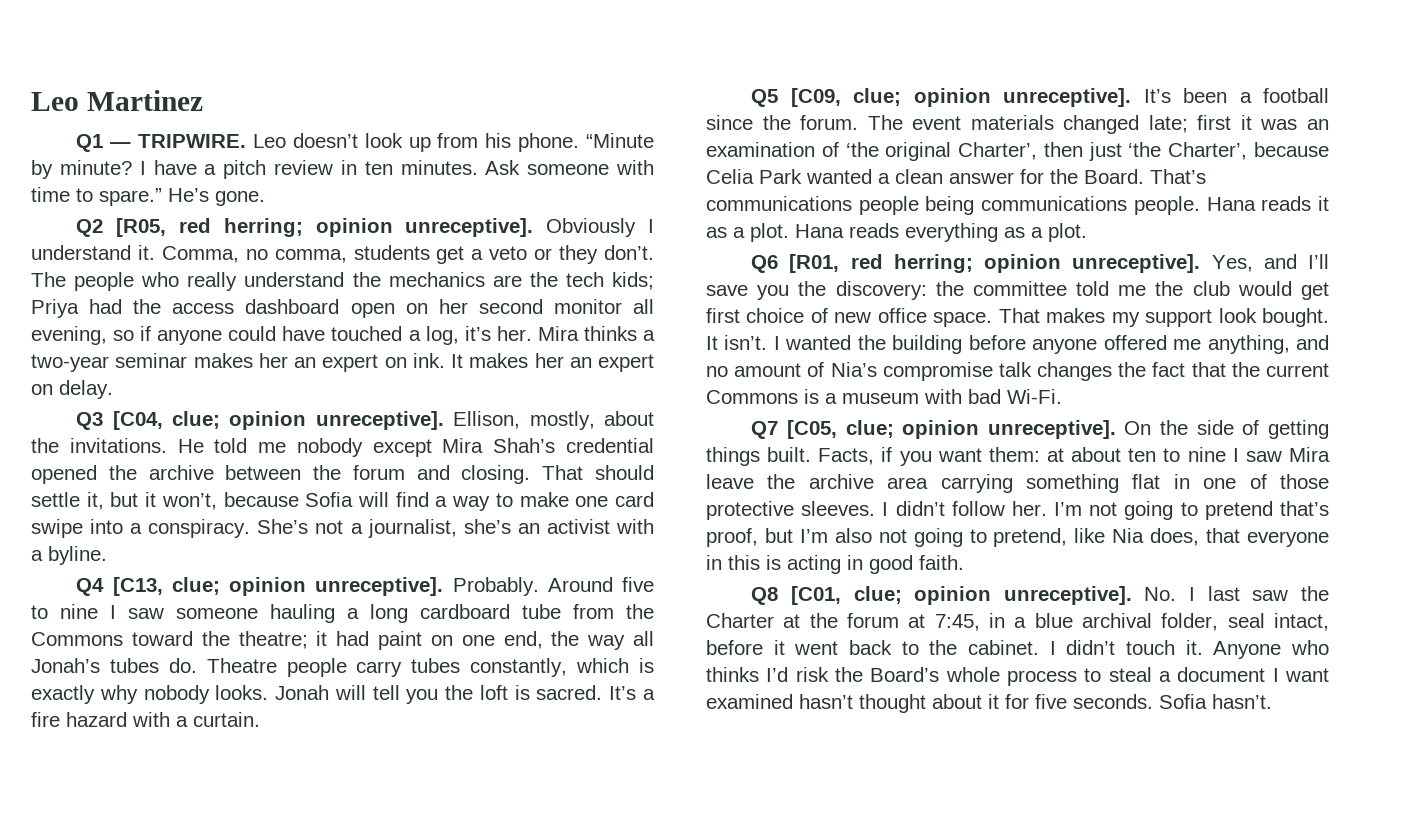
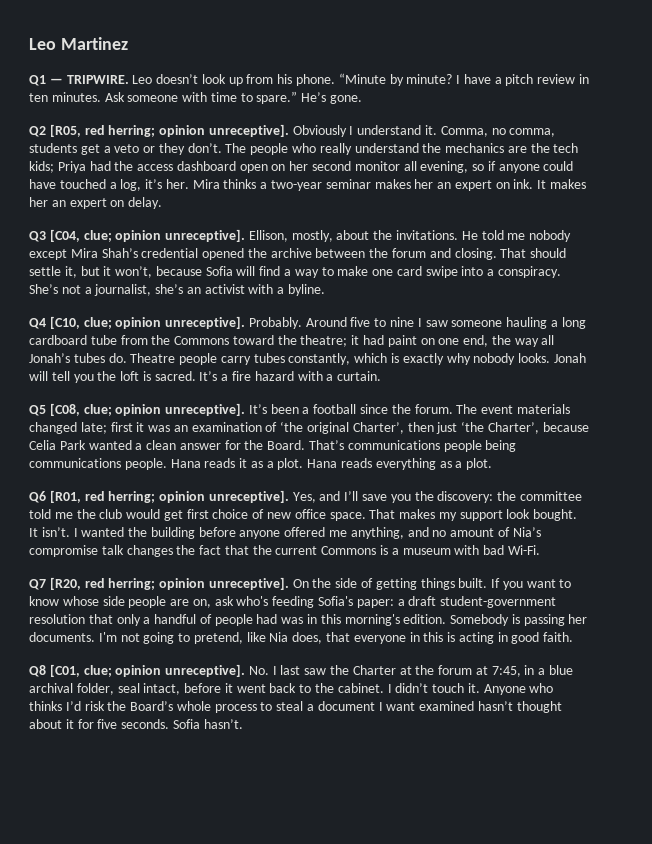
[112,577,163,596] [C13, -> [49,316,80,329] [C10,
[790,88,841,107] [C09, -> [49,403,80,416] [C08,
[786,420,894,439] [C05, clue; -> [49,577,156,590] [R20, red herring;
[818,447,1330,466] [706,474,1329,493] [706,501,1329,520] [706,528,872,547] Facts, if you want them: at about ten to nine I saw Mira leave the archive area carrying something flat in one of those protective sleeves. I didn’t follow her. I’m not going to pretend that’s proof, but I’m also -> [491,578,572,590] [29,596,557,608] [29,614,588,626] [29,632,117,642] If you want to know whose side people are on, ask who's feeding Sofia's paper: a draft student-government resolution that only a handful of people had was in this morning's edition. Somebody is passing her documents. I'm

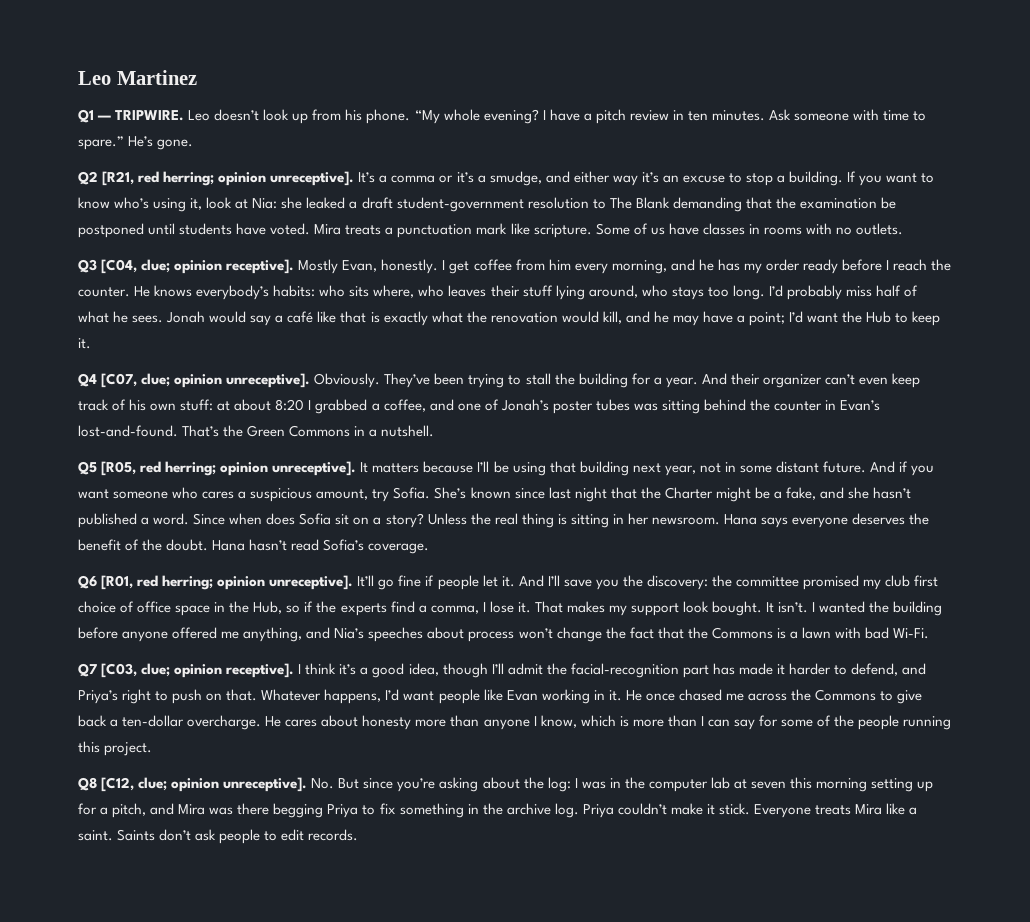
[338,73,453,86] “Minute by minute? -> [414,109,539,124] “My whole evening?
(46, 131) none -> [102,171,935,186] [78,197,896,212] [78,223,904,238] [78,259,952,274] [78,285,919,300] [78,311,941,326] [78,338,91,349] [78,373,921,388] [78,399,881,414] [78,425,435,437] [78,461,97,475] [R21, red herring; opinion unreceptive]. It’s a comma or it’s a smudge, and either way it’s an excuse to stop a building. If you want to know who’s using it, look at Nia: she leaked a draft student-government resolution to The Blank demanding that the examination be postponed until students have voted. Mira treats a punctuation mark like scripture. Some of us have classes in rooms with no outlets. // Q3 [C04, clue; opinion receptive]. Mostly Evan, honestly. I get coffee from him every morning, and he has my order ready before I reach the counter. He knows everybody’s habits: who sits where, who leaves their stuff lying around, who stays too long. I’d probably miss half of what he sees. Jonah would say a café like that is exactly what the renovation would kill, and he may have a point; I’d want the Hub to keep it. // Q4 [C07, clue; opinion unreceptive]. Obviously. They’ve been trying to stall the building for a year. And their organizer can’t even keep track of his own stuff: at about 8:20 I grabbed a coffee, and one of Jonah’s poster tubes was sitting behind the counter in Evan’s lost-and-found. That’s the Green Commons in a nutshell. // Q5
[292,125,556,137] [29,143,579,155] [29,161,574,173] [29,179,587,191] [29,197,163,209] [29,229,572,242] [29,248,567,260] [29,266,562,278] [29,284,326,296] [29,316,586,329] [29,335,555,347] [29,353,586,365] [29,371,382,383] [29,403,570,416] [29,421,589,434] [29,440,517,452] [29,458,493,470] Obviously I understand it. Comma, no comma, students get a veto or they don’t. The people who really understand the mechanics are the tech kids; Priya had the access dashboard open on her second monitor all evening, so if anyone could have touched a log, it’s her. Mira thinks a two-year seminar makes her an expert on ink. It makes her an expert on delay. // Q3 [C04, clue; opinion unreceptive]. Ellison, mostly, about the invitations. He told me nobody except Mira Shah’s credential opened the archive between the forum and closing. That should settle it, but it won’t, because Sofia will find a way to make one card swipe into a conspiracy. She’s not a journalist, she’s an activist with a byline. // Q4 [C10, clue; opinion unreceptive]. Probably. Around five to nine I saw someone hauling a long cardboard tube from the Commons toward the theatre; it had paint on one end, the way all Jonah’s tubes do. Theatre people carry tubes constantly, which is exactly why nobody looks. Jonah will tell you the loft is sacred. It’s a fire hazard with a curtain. // Q5 [C08, clue; opinion unreceptive]. It’s been a football since the forum. The event materials changed late; first it was an examination of ‘the original Charter’, then just ‘the Charter’, because Celia Park wanted a clean answer for the Board. That’s communications people being communications people. Hana reads it as a plot. Hana reads everything as a plot. -> [360,461,935,476] [78,487,912,502] [78,513,930,528] [78,539,430,554] It matters because I’ll be using that building next year, not in some distant future. And if you want someone who cares a suspicious amount, try Sofia. She’s known since last night that the Charter might be a fake, and she hasn’t published a word. Since when does Sofia sit on a story? Unless the real thing is sitting in her newsroom. Hana says everyone deserves the benefit of the doubt. Hana hasn’t read Sofia’s coverage.
[292,491,341,503] Yes, and -> [357,575,544,590] It’ll go fine if people let it. And
[29,509,366,521] told me the club would get first choice of new office space. -> [803,575,939,590] [78,601,531,616] promised my club first choice of office space in the Hub, so if the experts find a comma, I lose it.
[432,527,541,537] [29,545,173,557] no amount of Nia’s compromise talk changes -> [334,627,602,642] Nia’s speeches about process won’t change
[275,546,318,555] current -> (708, 633) none
[402,548,451,555] museum -> [801,627,831,639] lawn
[49,577,572,590] [29,596,557,608] [29,614,588,626] [29,632,574,644] [R20, red herring; opinion unreceptive]. On the side of getting things built. If you want to know whose side people are on, ask who's feeding Sofia's paper: a draft student-government resolution that only a handful of people had was in this morning's edition. Somebody is passing her documents. I'm not going to pretend, like Nia does, that everyone in this is acting in good faith. -> [101,663,927,678] [78,689,923,704] [78,715,952,730] [78,741,153,756] [C03, clue; opinion receptive]. I think it’s a good idea, though I’ll admit the facial-recognition part has made it harder to defend, and Priya’s right to push on that. Whatever happens, I’d want people like Evan working in it. He once chased me across the Commons to give back a ten-dollar overcharge. He cares about honesty more than anyone I know, which is more than I can say for some of the people running this project.
[49,664,80,677] [C01, -> [101,777,135,792] [C12,
[272,665,574,677] [29,683,554,695] [29,701,562,713] [29,719,243,729] I last saw the Charter at the forum at 7:45, in a blue archival folder, seal intact, before it went back to the cabinet. I didn’t touch it. Anyone who thinks I’d risk the Board’s whole process to steal a document I want examined hasn’t thought about it for five seconds. Sofia hasn’t. -> [338,777,934,792] [78,803,918,818] [78,829,359,844] But since you’re asking about the log: I was in the computer lab at seven this morning setting up for a pitch, and Mira was there begging Priya to fix something in the archive log. Priya couldn’t make it stick. Everyone treats Mira like a saint. Saints don’t ask people to edit records.

